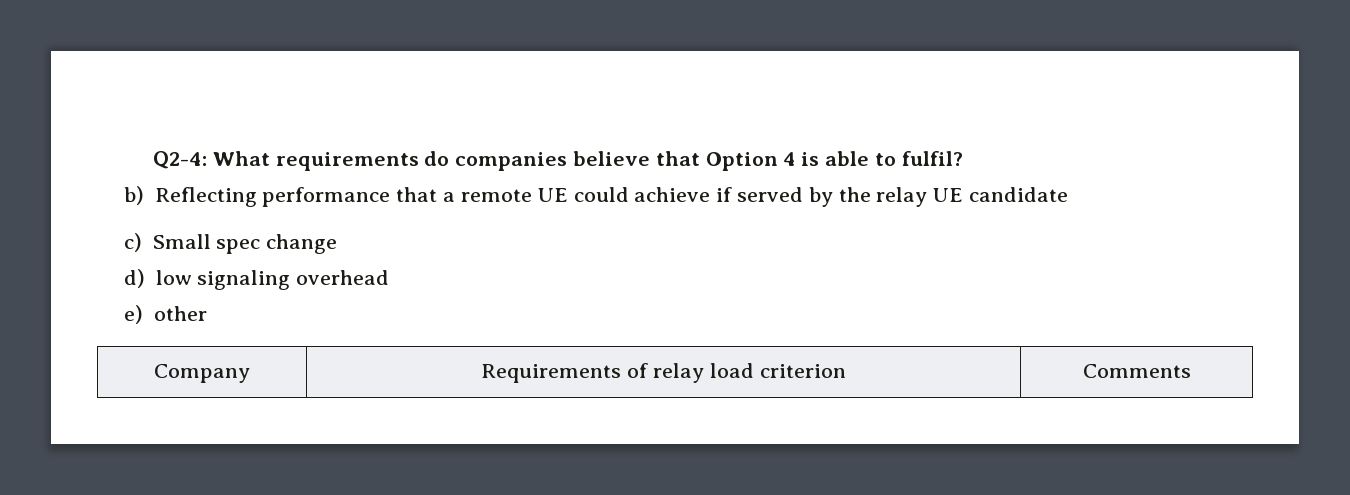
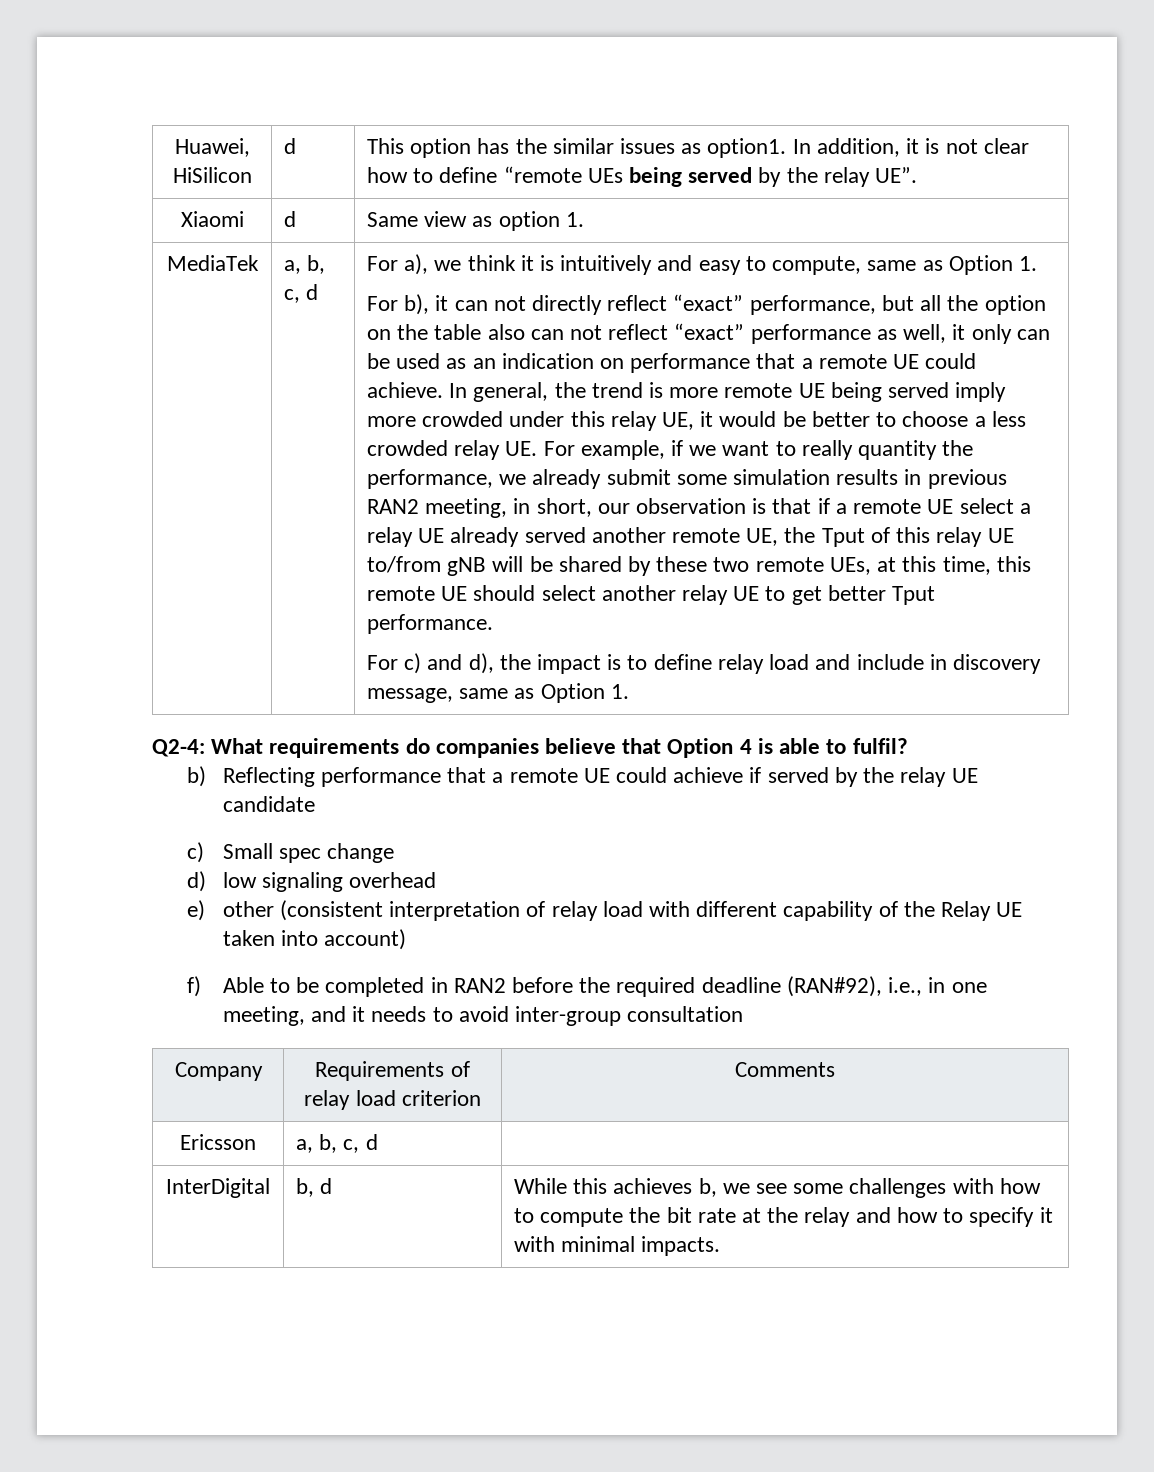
(152, 160) none -> [174,138,250,157] [172,167,252,183] [284,138,297,154] [367,138,1029,158] [367,166,918,187] [180,211,244,227] [284,211,297,227] [367,211,584,231] [166,255,259,271] [284,255,326,274] [284,284,319,303] [367,254,1037,275] [367,294,1046,315] [367,323,1050,344] [367,353,977,373] [367,382,1007,402] [367,411,1026,431] [367,440,974,460] [367,469,1007,489] [367,498,1031,518] [367,527,1014,547] [367,556,1031,576] [367,585,936,605] [367,614,494,634] [367,653,1041,674] [367,683,629,703] Huawei, HiSilicon | d | This option has the similar issues as option1. In addition, it is not clear how to define “remote UEs being served by the relay UE”. // Xiaomi | d | Same view as option 1. // MediaTek | a, b, c, d | For a), we think it is intuitively and easy to compute, same as Option 1. // For b), it can not directly reflect “exact” performance, but all the option on the table also can not reflect “exact” performance as well, it only can be used as an indication on performance that a remote UE could achieve. In general, the trend is more remote UE being served imply more crowded under this relay UE, it would be better to choose a less crowded relay UE. For example, if we want to really quantity the performance, we already submit some simulation results in previous RAN2 meeting, in short, our observation is that if a remote UE select a relay UE already served another remote UE, the Tput of this relay UE to/from gNB will be shared by these two remote UEs, at this time, this remote UE should select another relay UE to get better Tput performance. // For c) and d), the impact is to define relay load and include in discovery message, same as Option 1. //
(207, 313) none -> [279,900,1023,921] [222,929,407,950] [187,976,987,997] [222,1006,744,1026] (consistent interpretation of relay load with different capability of the Relay UE taken into account) // f) Able to be completed in RAN2 before the required deadline (RAN#92), i.e., in one meeting, and it needs to avoid inter-group consultation
(1191, 371) none -> [180,1134,256,1150] [296,1134,378,1153] [166,1178,270,1198] [296,1178,333,1197] [514,1178,1041,1198] [514,1207,1053,1227] [514,1236,721,1256] // Ericsson | a, b, c, d | // InterDigital | b, d | While this achieves b, we see some challenges with how to compute the bit rate at the relay and how to specify it with minimal impacts.

